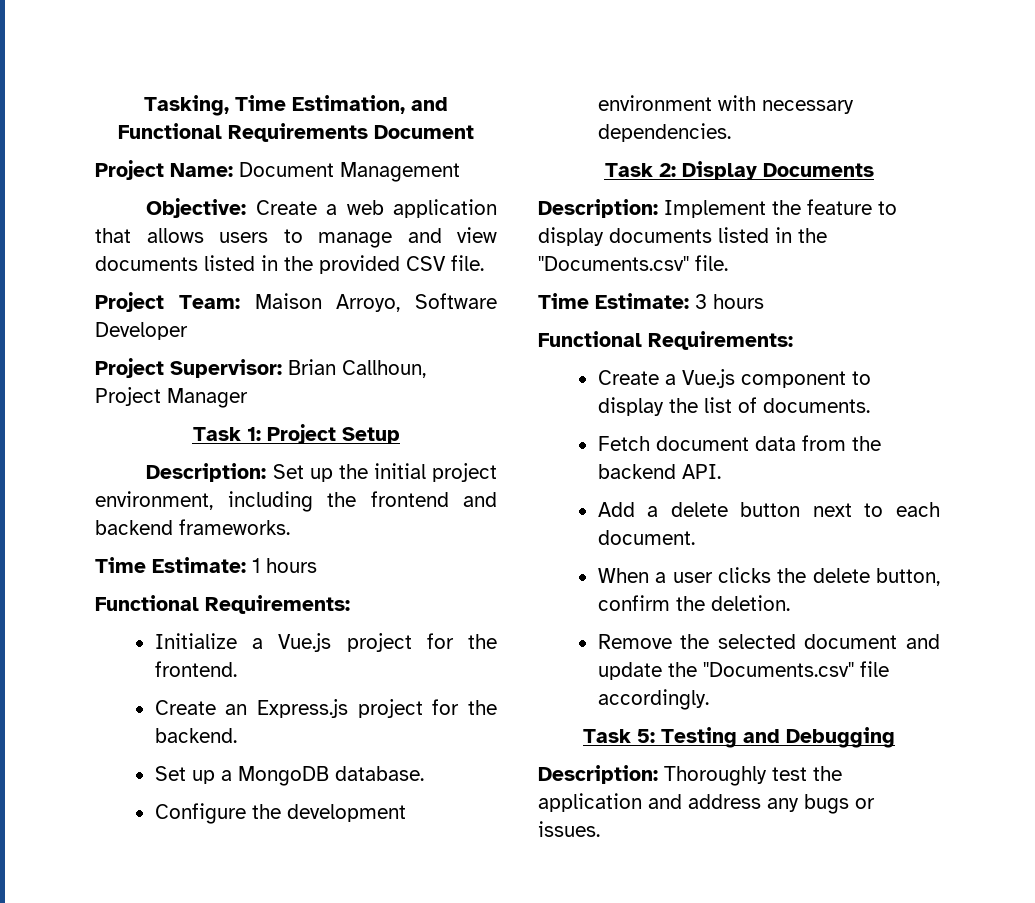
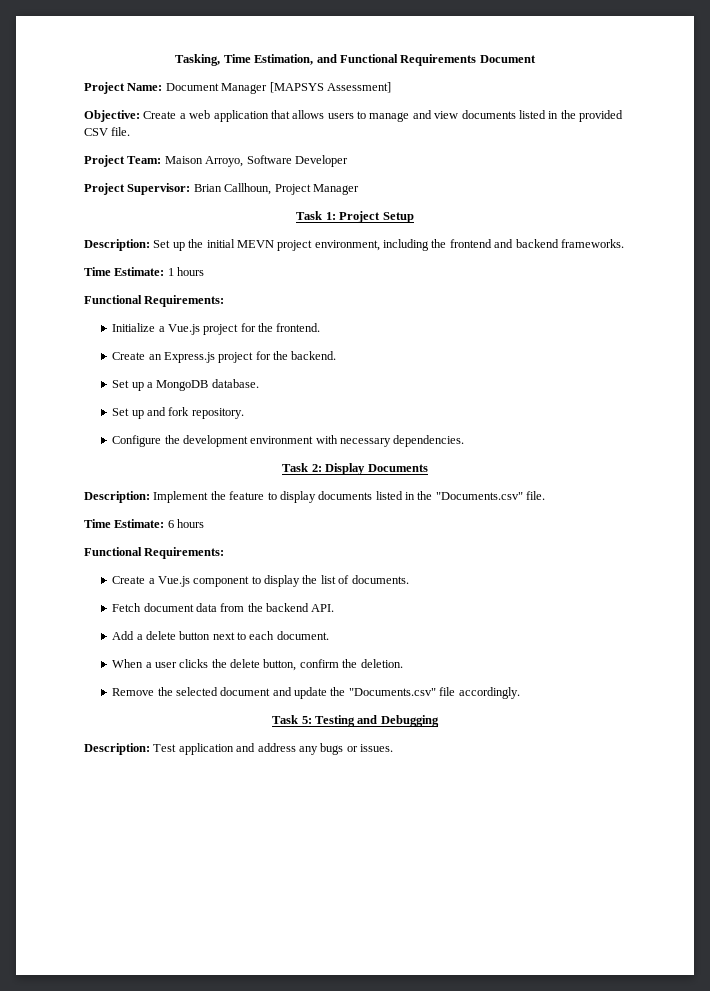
[340,162,460,182] Management -> [221,82,391,94] Manager [MAPSYS Assessment]
(426, 471) none -> [236,240,274,248] MEVN
(424, 773) none -> [112,407,244,419] // Set up and fork repository.
[695,294,707,309] 3 -> [167,520,174,528] 6
[664,766,842,786] Thoroughly test the -> [153,744,177,752] Test

